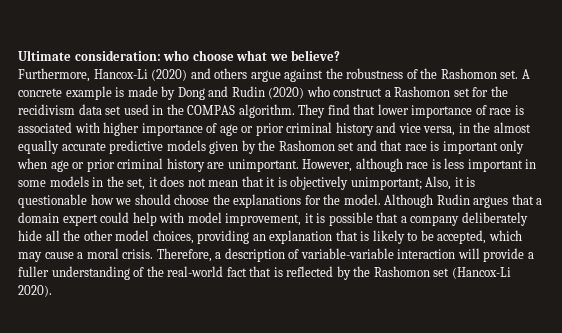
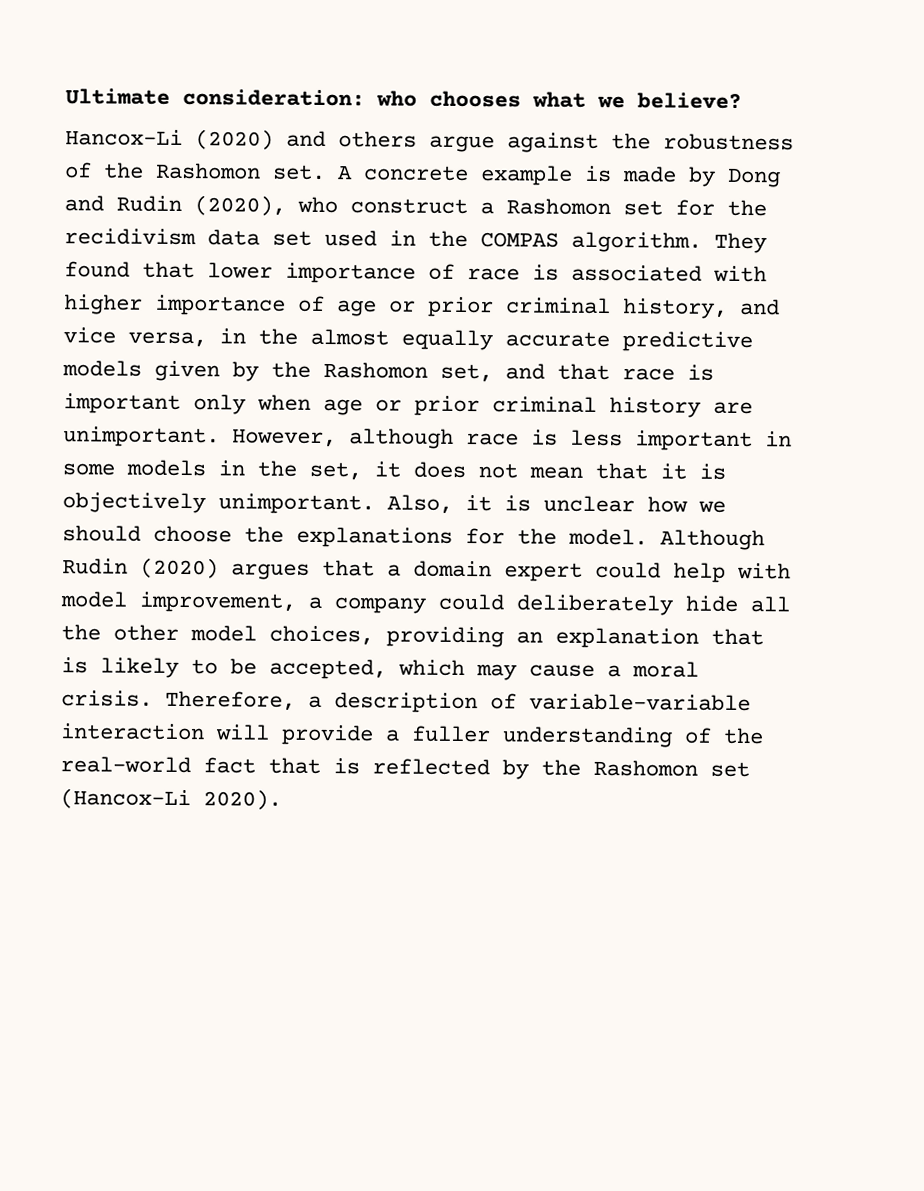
[192,50,234,61] choose -> [429,90,521,108] chooses
[18,68,90,82] Furthermore, -> (742, 100) none
[268,87,305,99] (2020) -> [194,195,286,216] (2020),
[327,104,350,115] find -> [64,261,130,278] found
[335,122,374,136] history -> [622,298,728,319] history,
[338,142,355,151] set -> [440,363,493,383] set,
[350,177,422,190] unimportant; -> [218,493,375,515] unimportant.
[18,194,87,208] questionable -> [543,495,635,513] unclear
(470, 199) none -> [140,557,219,579] (2020)
[304,212,399,226] it is possible that -> (297, 602) none
(460, 220) none -> [438,593,505,611] could

